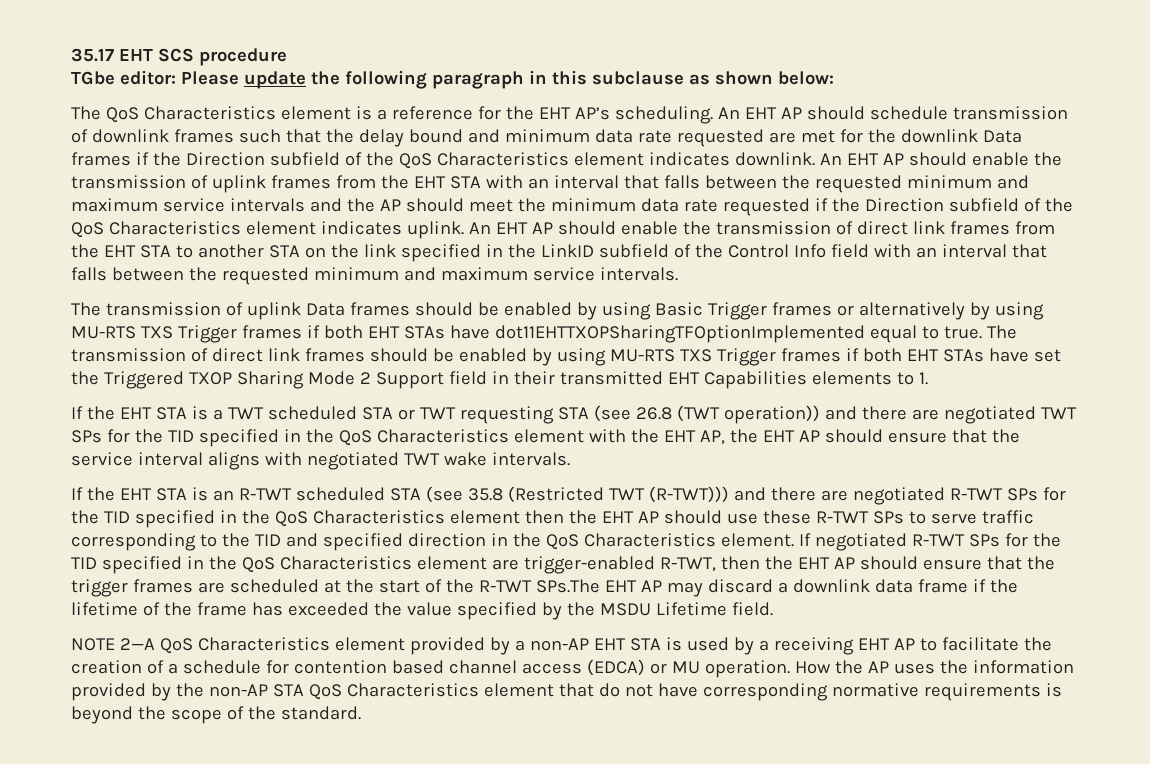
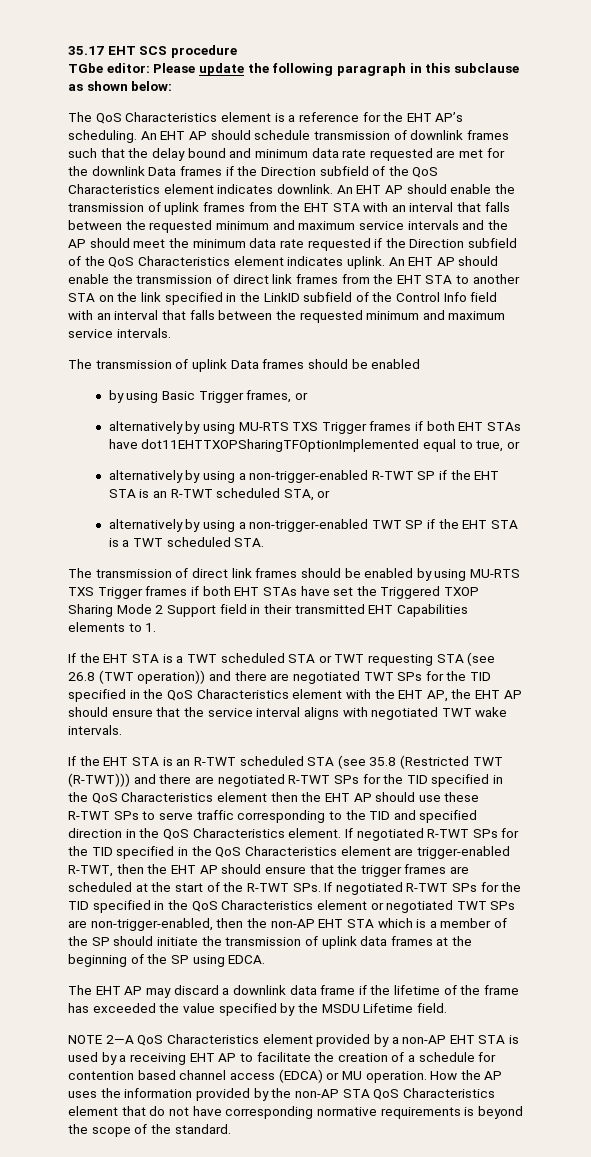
(572, 309) none -> (421, 364) //
[771,302,854,316] frames or -> [246,390,308,403] frames, or //
[943,326,982,339] true. -> [476,440,520,452] [108,470,500,483] [108,488,331,501] [108,519,519,532] [108,537,265,547] true, or // alternatively by using a non-trigger-enabled R-TWT SP if the EHT STA is an R-TWT scheduled STA, or // alternatively by using a non-trigger-enabled TWT SP if the EHT STA is a TWT scheduled STA. //
[535,579,600,593] SPs.The -> [292,882,522,895] [68,900,516,913] [68,918,508,931] [68,936,473,949] [68,954,266,967] [68,985,92,995] SPs. If negotiated R-TWT SPs for the TID specified in the QoS Characteristics element or negotiated TWT SPs are non-trigger-enabled, then the non-AP EHT STA which is a member of the SP should initiate the transmission of uplink data frames at the beginning of the SP using EDCA. // The

